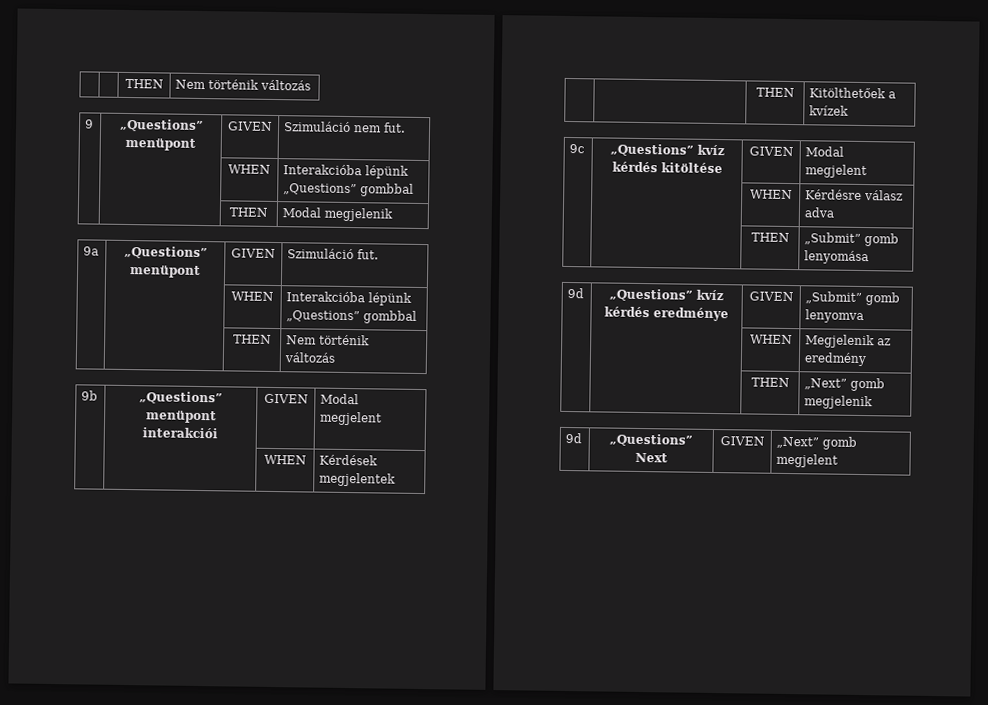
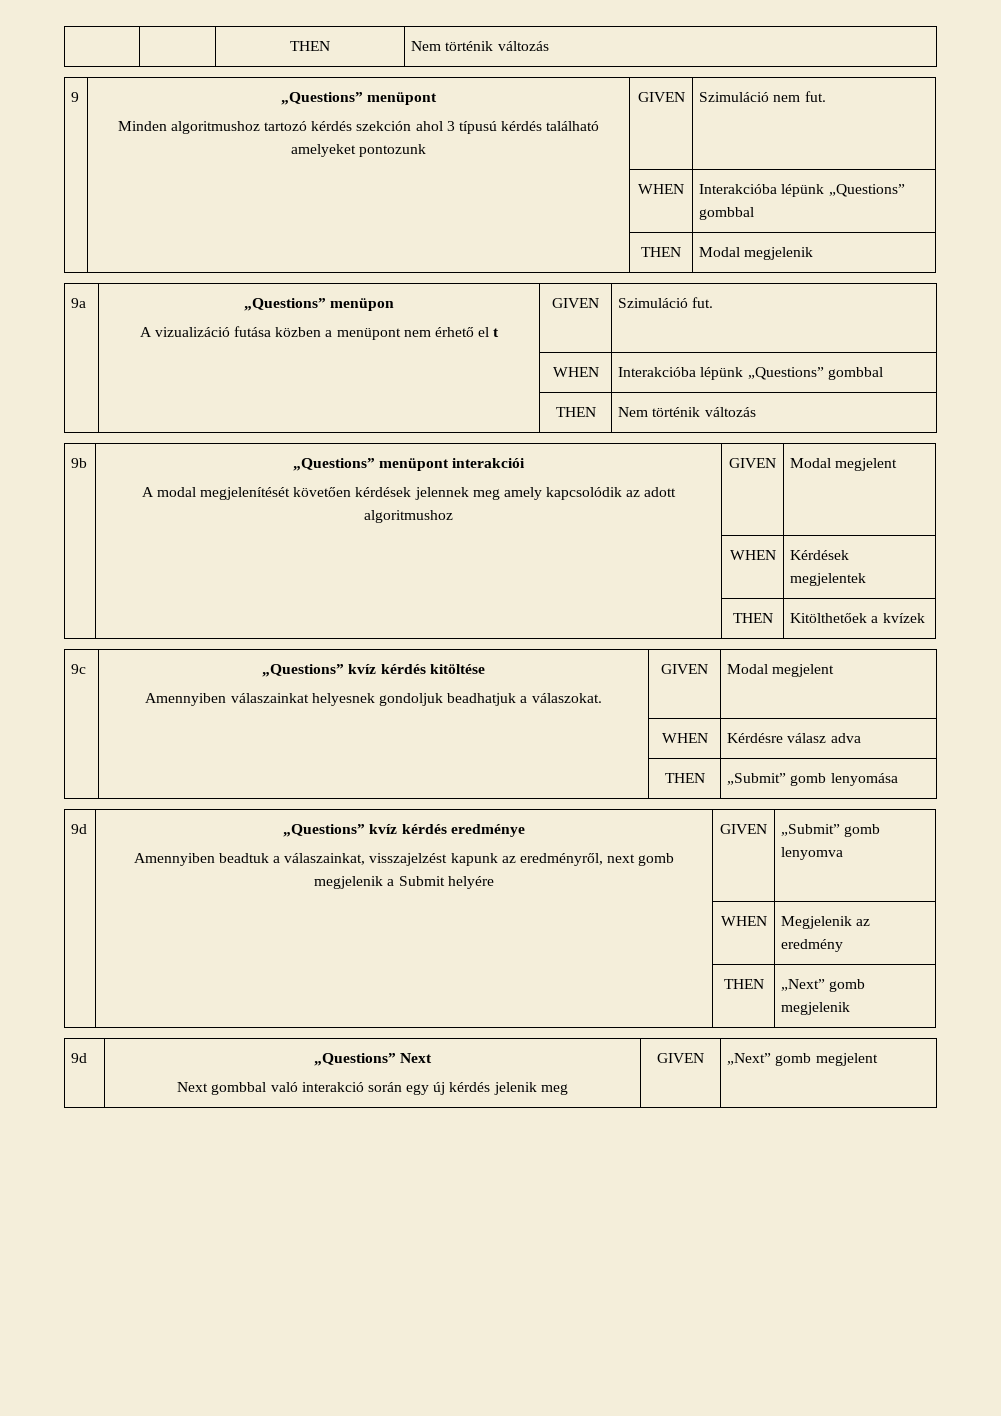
(196, 144) none -> [117,121,600,134] [290,144,427,157] // Minden algoritmushoz tartozó kérdés szekción ahol 3 típusú kérdés található amelyeket pontozunk
[129,265,201,278] menüpont -> [330,298,395,311] [139,326,500,340] menüpon // A vizualizáció futása közben a menüpont nem érhető el t
(218, 433) none -> [141,487,677,500] [364,510,453,523] // A modal megjelenítését követően kérdések jelennek meg amely kapcsolódik az adott algoritmushoz
(723, 168) none -> [145,693,602,706] // Amennyiben válaszainkat helyesnek gondoljuk beadhatjuk a válaszokat.
(729, 314) none -> [133,853,675,866] [314,876,494,889] // Amennyiben beadtuk a válaszainkat, visszajelzést kapunk az eredményről, next gomb megjelenik a Submit helyére
(668, 457) none -> [177,1082,568,1095] // Next gombbal való interakció során egy új kérdés jelenik meg

